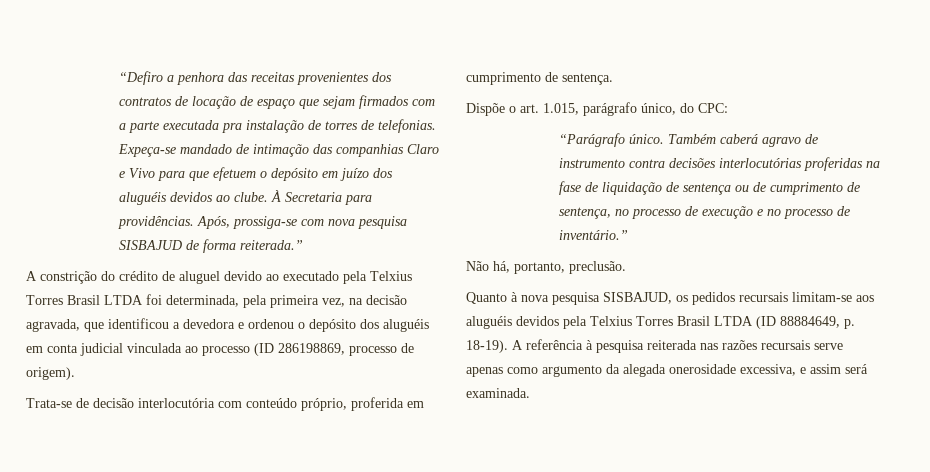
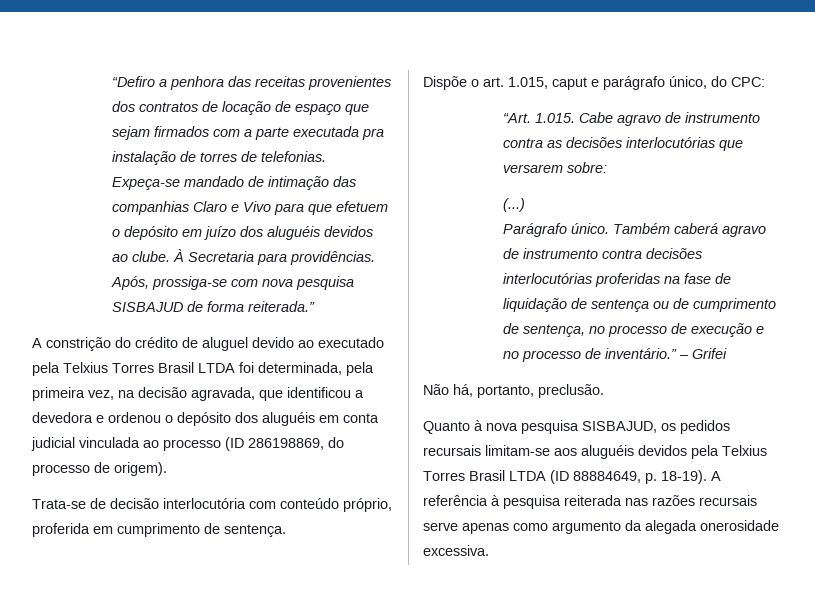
(345, 349) none -> [328,437,344,448] do
(579, 109) none -> [552,77,599,90] caput e
[558,133,625,147] “Parágrafo -> [503,112,761,126] [503,137,744,151] [503,162,608,173] [503,198,526,212] [503,223,568,237] “Art. 1.015. Cabe agravo de instrumento contra as decisões interlocutórias que versarem sobre: // (...) // Parágrafo
(628, 235) none -> [679,348,728,359] – Grifei
[740,364,868,376] [466,388,530,398] excessiva, e assim será examinada. -> [423,545,489,556] excessiva.

